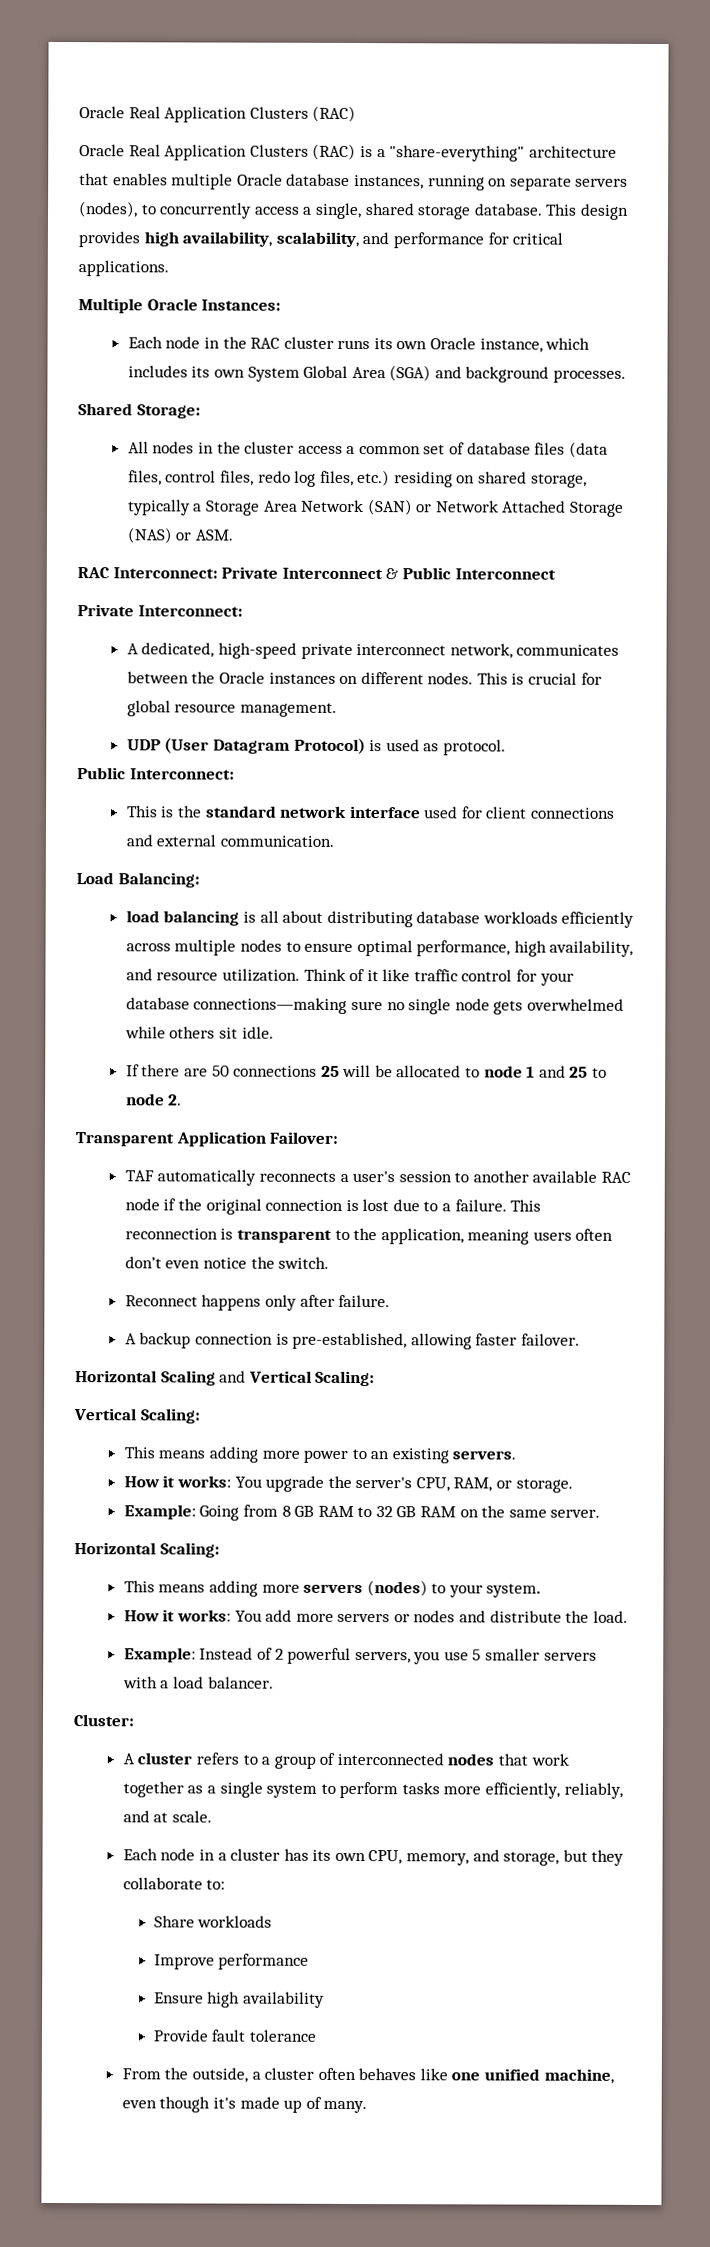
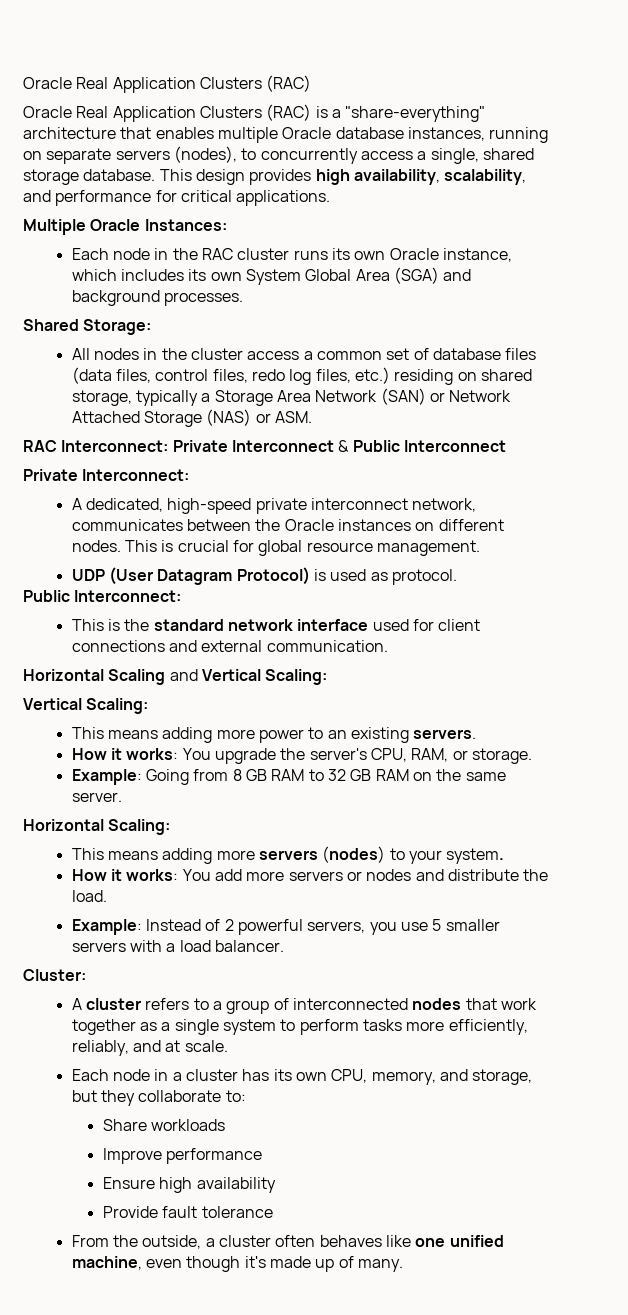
[76,872,200,888] [125,910,635,928] [125,939,634,957] [125,968,574,986] [125,997,624,1015] [124,1026,274,1039] [125,1064,608,1078] [125,1093,183,1106] [75,1131,339,1147] [124,1169,632,1186] [124,1198,542,1215] [124,1227,614,1245] [124,1256,330,1269] [124,1294,391,1311] [124,1332,580,1350] // Load Balancing: // load balancing is all about distributing database workloads efficiently across multiple nodes to ensure optimal performance, high availability, and resource utilization. Think of it like traffic control for your database connections—making sure no single node gets overwhelmed while others sit idle. // If there are 50 connections 25 will be allocated to node 1 and 25 to node 2. // Transparent Application Failover: // TAF automatically reconnects a user's session to another available RAC node if the original connection is lost due to a failure. This reconnection is transparent to the application, meaning users often don’t even notice the switch. // Reconnect happens only after failure. // A backup connection is pre-established, allowing faster failover. -> (388, 646) none

